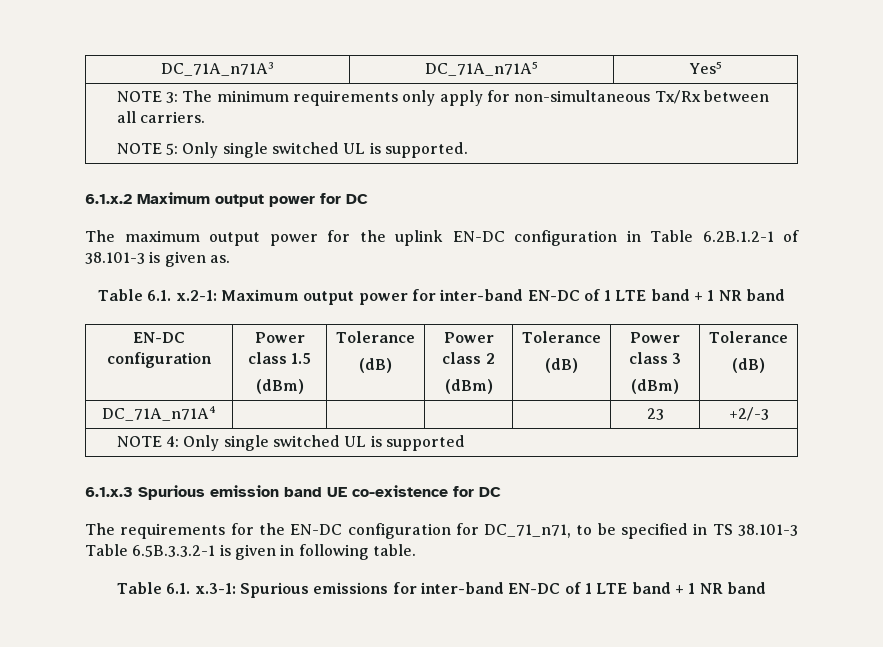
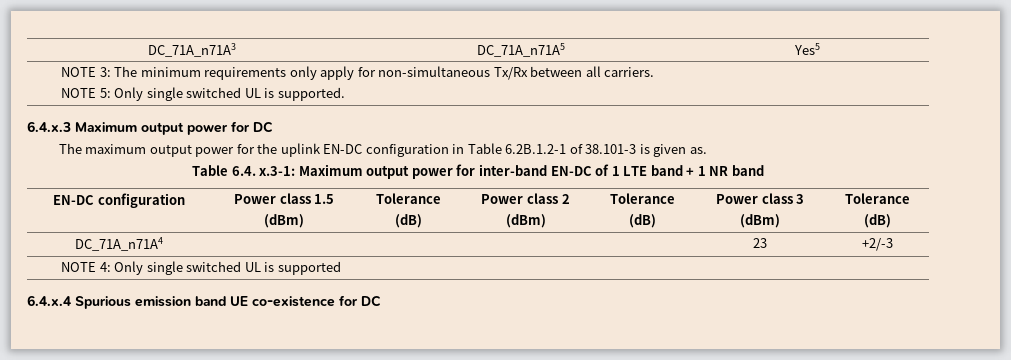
[85,194,132,204] 6.1.x.2 -> [27,121,71,132] 6.4.x.3
[147,290,217,301] 6.1. x.2-1: -> [231,166,296,176] 6.4. x.3-1:
[85,487,133,497] 6.1.x.3 -> [27,295,71,306] 6.4.x.4
[85,523,798,539] [85,544,416,560] [117,582,766,598] // The requirements for the EN-DC configuration for DC_71_n71, to be specified in TS 38.101-3 Table 6.5B.3.3.2-1 is given in following table. // Table 6.1. x.3-1: Spurious emissions for inter-band EN-DC of 1 LTE band + 1 NR band -> (381, 301) none

